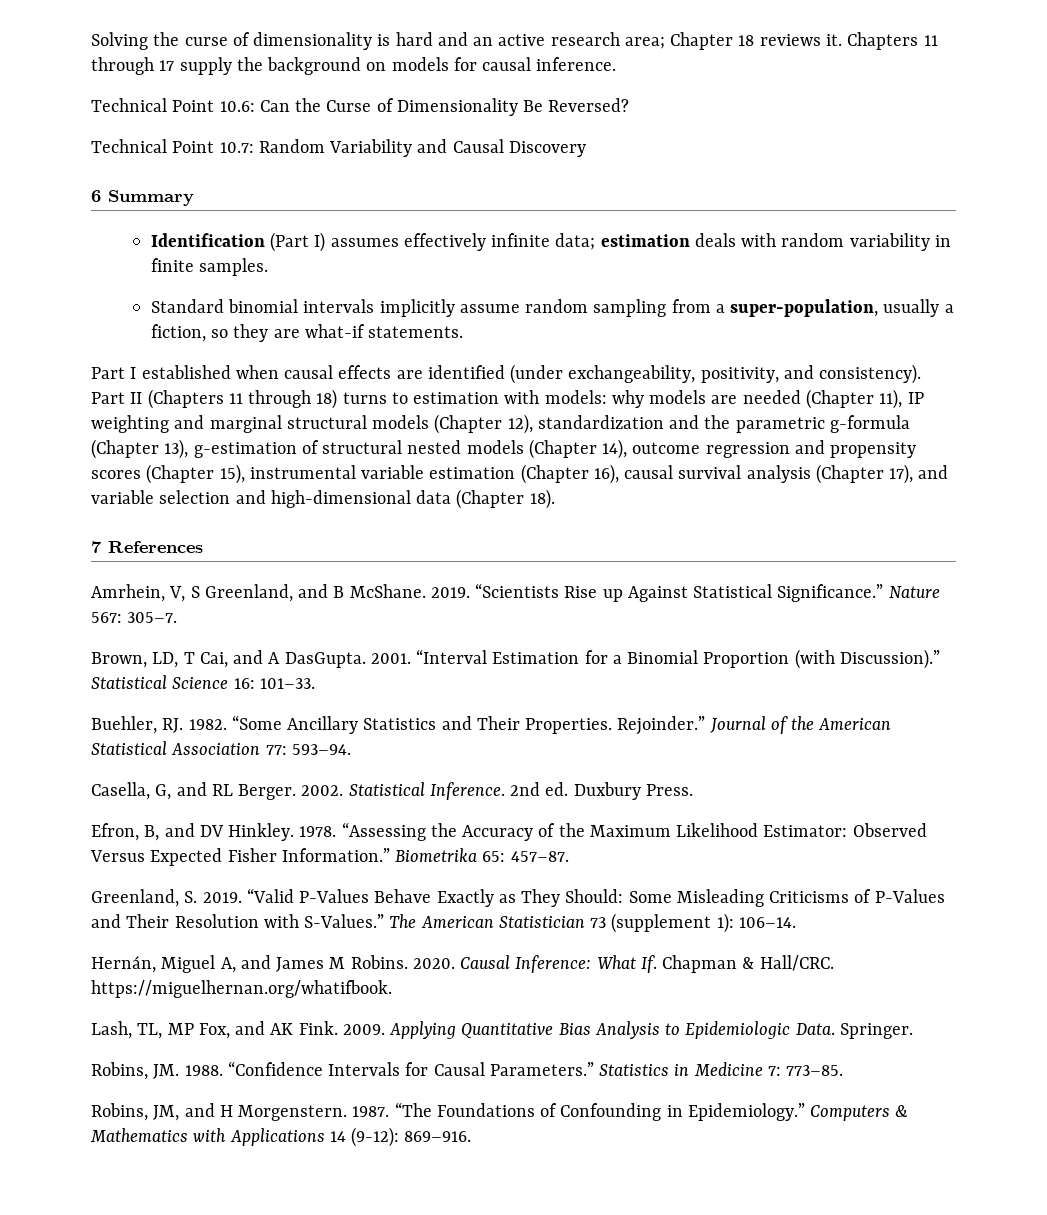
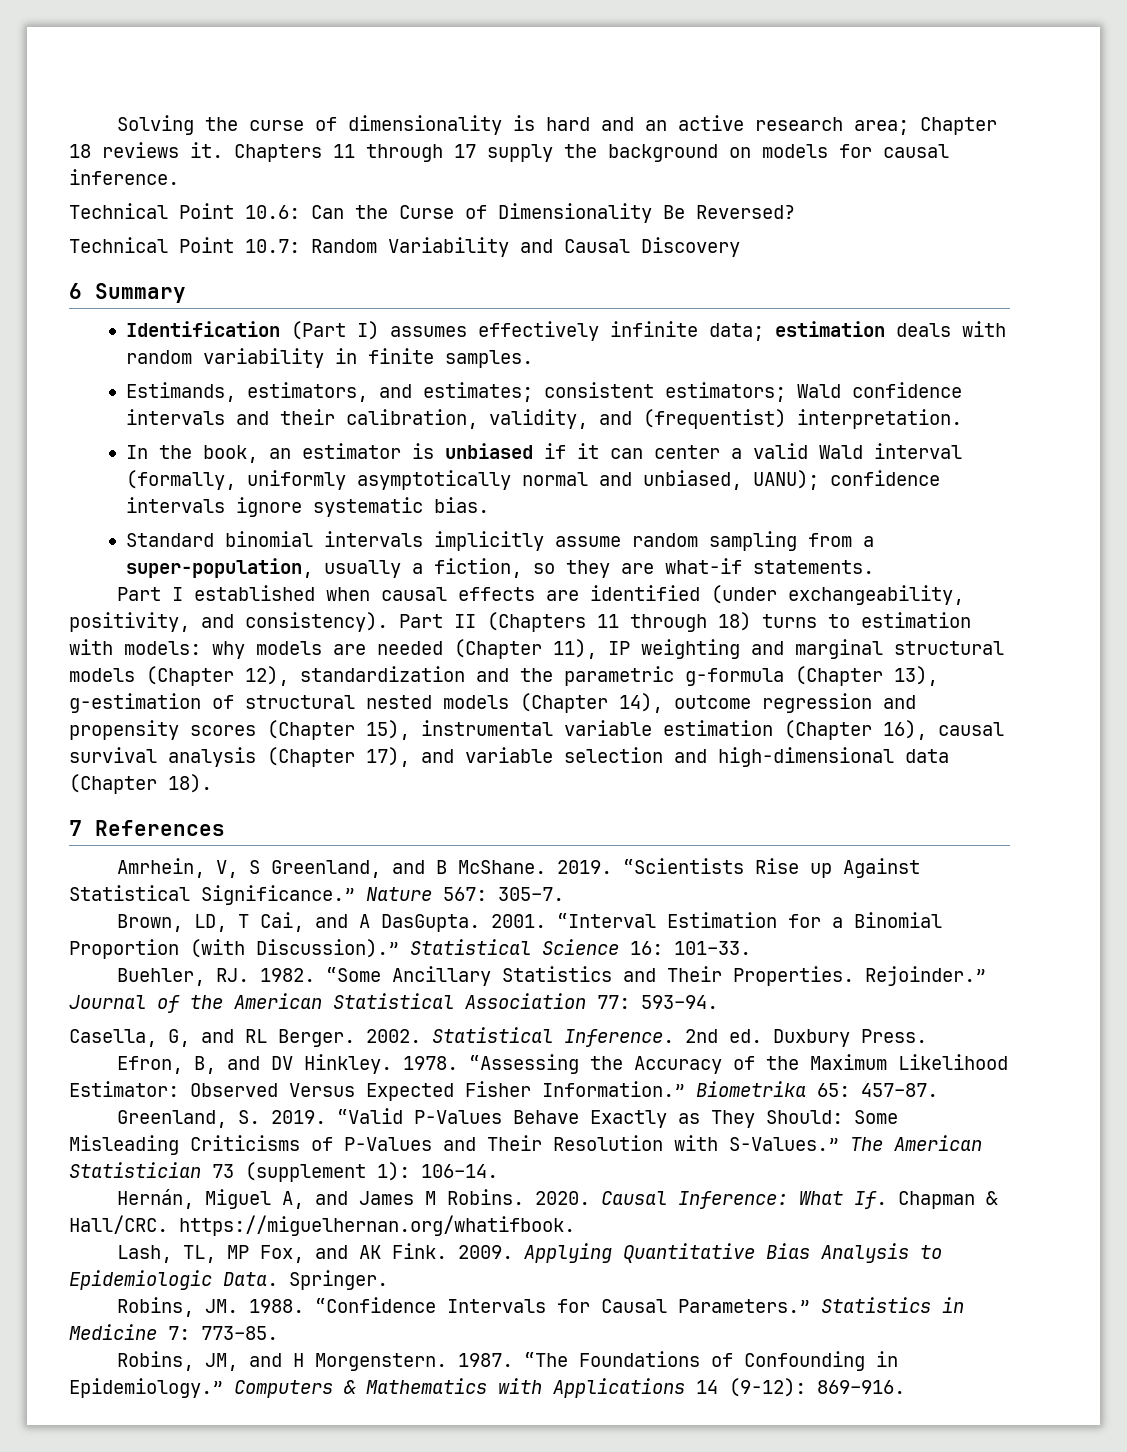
(269, 267) none -> [126,382,963,402] [126,409,963,429] [126,443,963,463] [126,470,941,490] [126,497,490,517] // Estimands, estimators, and estimates; consistent estimators; Wald confidence intervals and their calibration, validity, and (frequentist) interpretation. // In the book, an estimator is unbiased if it can center a valid Wald interval (formally, uniformly asymptotically normal and unbiased, UANU); confidence intervals ignore systematic bias.

